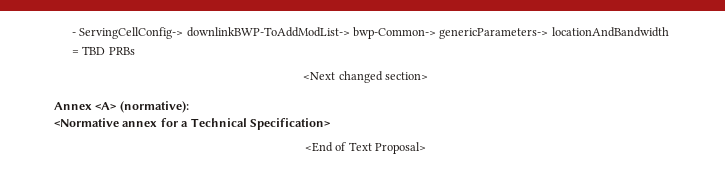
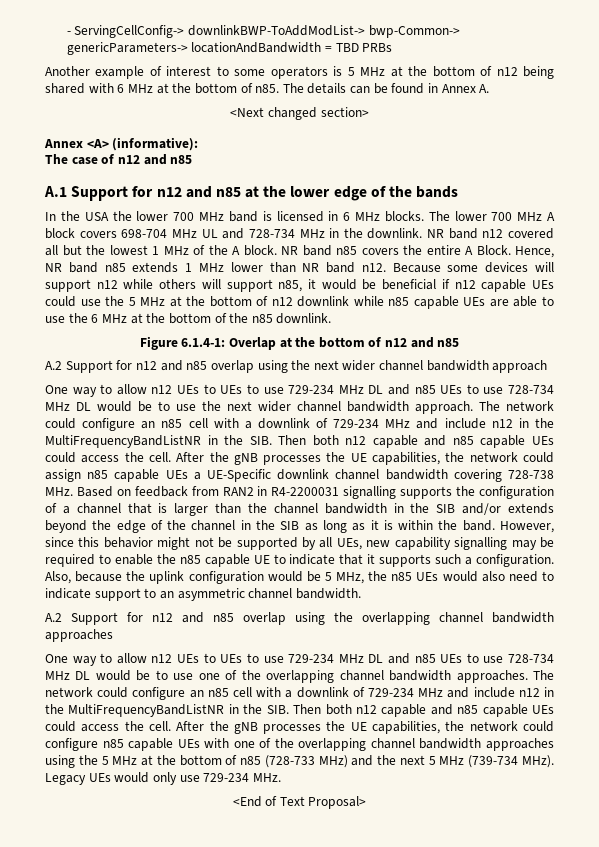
(135, 51) none -> [45,66,554,79] [45,83,490,94] // Another example of interest to some operators is 5 MHz at the bottom of n12 being shared with 6 MHz at the bottom of n85. The details can be found in Annex A.
[119,101,189,113] [54,118,330,130] (normative): // <Normative annex for a Technical Specification> -> [112,137,199,151] [45,154,193,165] [44,186,459,201] [45,211,555,222] [45,228,555,239] [45,245,554,258] [45,262,554,273] [45,279,555,292] [45,296,554,309] [45,313,332,324] [139,336,460,350] [45,360,548,373] [45,384,554,397] [45,401,554,414] [45,418,554,431] [45,435,554,448] [45,452,555,465] [45,469,554,482] [45,486,555,499] [45,503,554,516] [45,520,555,533] [45,537,554,550] [45,554,554,567] [45,571,554,584] [45,588,361,601] [45,612,554,625] [45,629,113,642] [45,653,554,666] [45,670,554,683] [45,687,554,700] [45,704,554,717] [45,721,555,734] [45,738,555,751] [45,755,554,768] [45,772,281,785] (informative): // The case of n12 and n85 // A.1 Support for n12 and n85 at the lower edge of the bands // In the USA the lower 700 MHz band is licensed in 6 MHz blocks. The lower 700 MHz A block covers 698-704 MHz UL and 728-734 MHz in the downlink. NR band n12 covered all but the lowest 1 MHz of the A block. NR band n85 covers the entire A Block. Hence, NR band n85 extends 1 MHz lower than NR band n12. Because some devices will support n12 while others will support n85, it would be beneficial if n12 capable UEs could use the 5 MHz at the bottom of n12 downlink while n85 capable UEs are able to use the 6 MHz at the bottom of the n85 downlink. // Figure 6.1.4-1: Overlap at the bottom of n12 and n85 // A.2 Support for n12 and n85 overlap using the next wider channel bandwidth approach // One way to allow n12 UEs to UEs to use 729-234 MHz DL and n85 UEs to use 728-734 MHz DL would be to use the next wider channel bandwidth approach. The network could configure an n85 cell with a downlink of 729-234 MHz and include n12 in the MultiFrequencyBandListNR in the SIB. Then both n12 capable and n85 capable UEs could access the cell. After the gNB processes the UE capabilities, the network could assign n85 capable UEs a UE-Specific downlink channel bandwidth covering 728-738 MHz. Based on feedback from RAN2 in R4-2200031 signalling supports the configuration of a channel that is larger than the channel bandwidth in the SIB and/or extends beyond the edge of the channel in the SIB as long as it is within the band. However, since this behavior might not be supported by all UEs, new capability signalling may be required to enable the n85 capable UE to indicate that it supports such a configuration. Also, because the uplink configuration would be 5 MHz, the n85 UEs would also need to indicate support to an asymmetric channel bandwidth. // A.2 Support for n12 and n85 overlap using the overlapping channel bandwidth approaches // One way to allow n12 UEs to UEs to use 729-234 MHz DL and n85 UEs to use 728-734 MHz DL would be to use one of the overlapping channel bandwidth approaches. The network could configure an n85 cell with a downlink of 729-234 MHz and include n12 in the MultiFrequencyBandListNR in the SIB. Then both n12 capable and n85 capable UEs could access the cell. After the gNB processes the UE capabilities, the network could configure n85 capable UEs with one of the overlapping channel bandwidth approaches using the 5 MHz at the bottom of n85 (728-733 MHz) and the next 5 MHz (739-734 MHz). Legacy UEs would only use 729-234 MHz.

